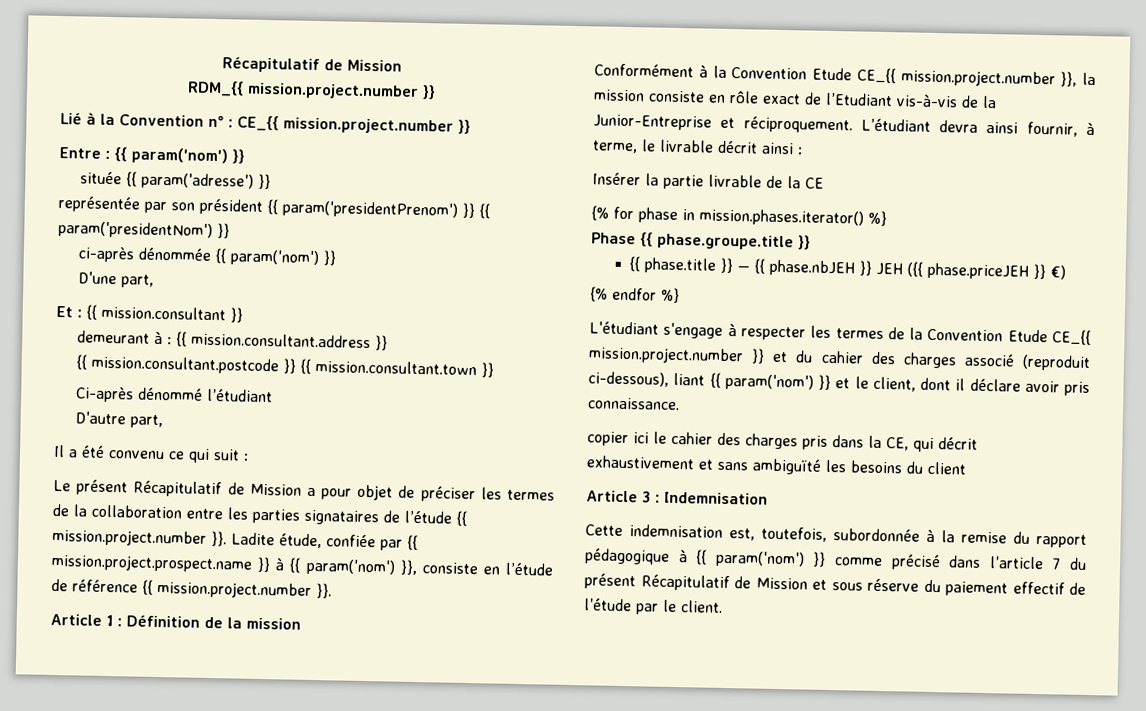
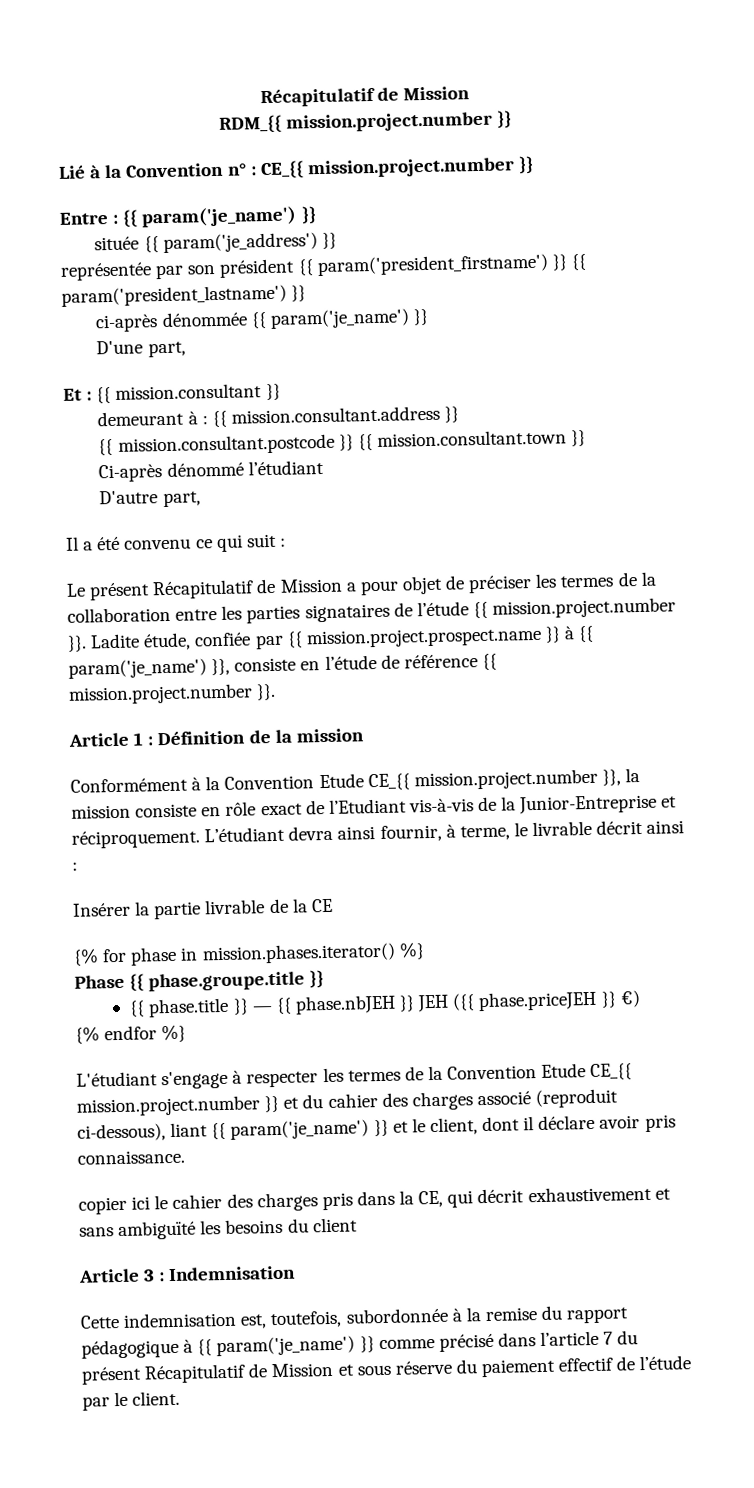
[131,147,228,165] param('nom') -> [141,206,298,228] param('je_name')
[141,172,255,190] param('adresse') -> [162,232,318,253] param('je_address')
[282,200,490,219] [58,221,213,239] param('presidentPrenom') }} {{ param('presidentNom') -> [316,253,587,277] [61,284,287,307] param('president_firstname') }} {{ param('president_lastname')
[230,249,320,267] param('nom') -> [269,308,410,329] param('je_name')
[305,558,395,576] param('nom') -> [68,658,207,679] param('je_name')
[724,373,814,391] param('nom') -> [230,1119,370,1140] param('je_name')
[714,550,805,568] param('nom') -> [216,1335,356,1357] param('je_name')

